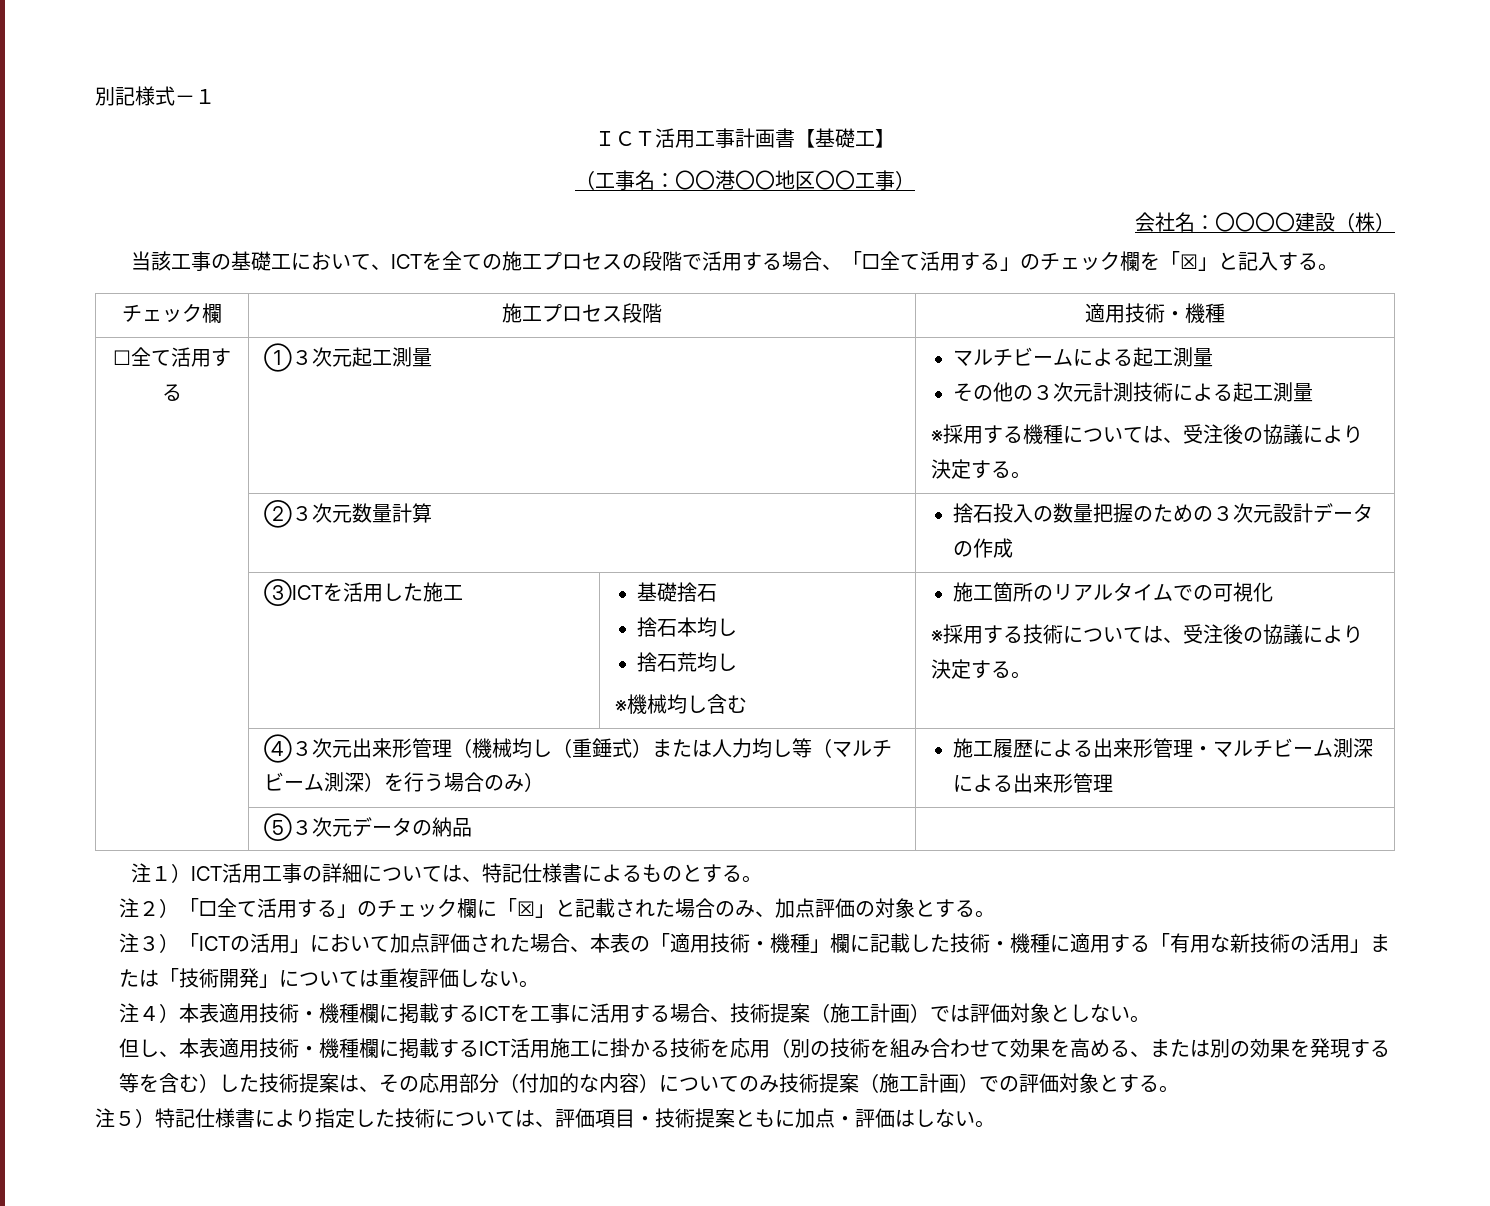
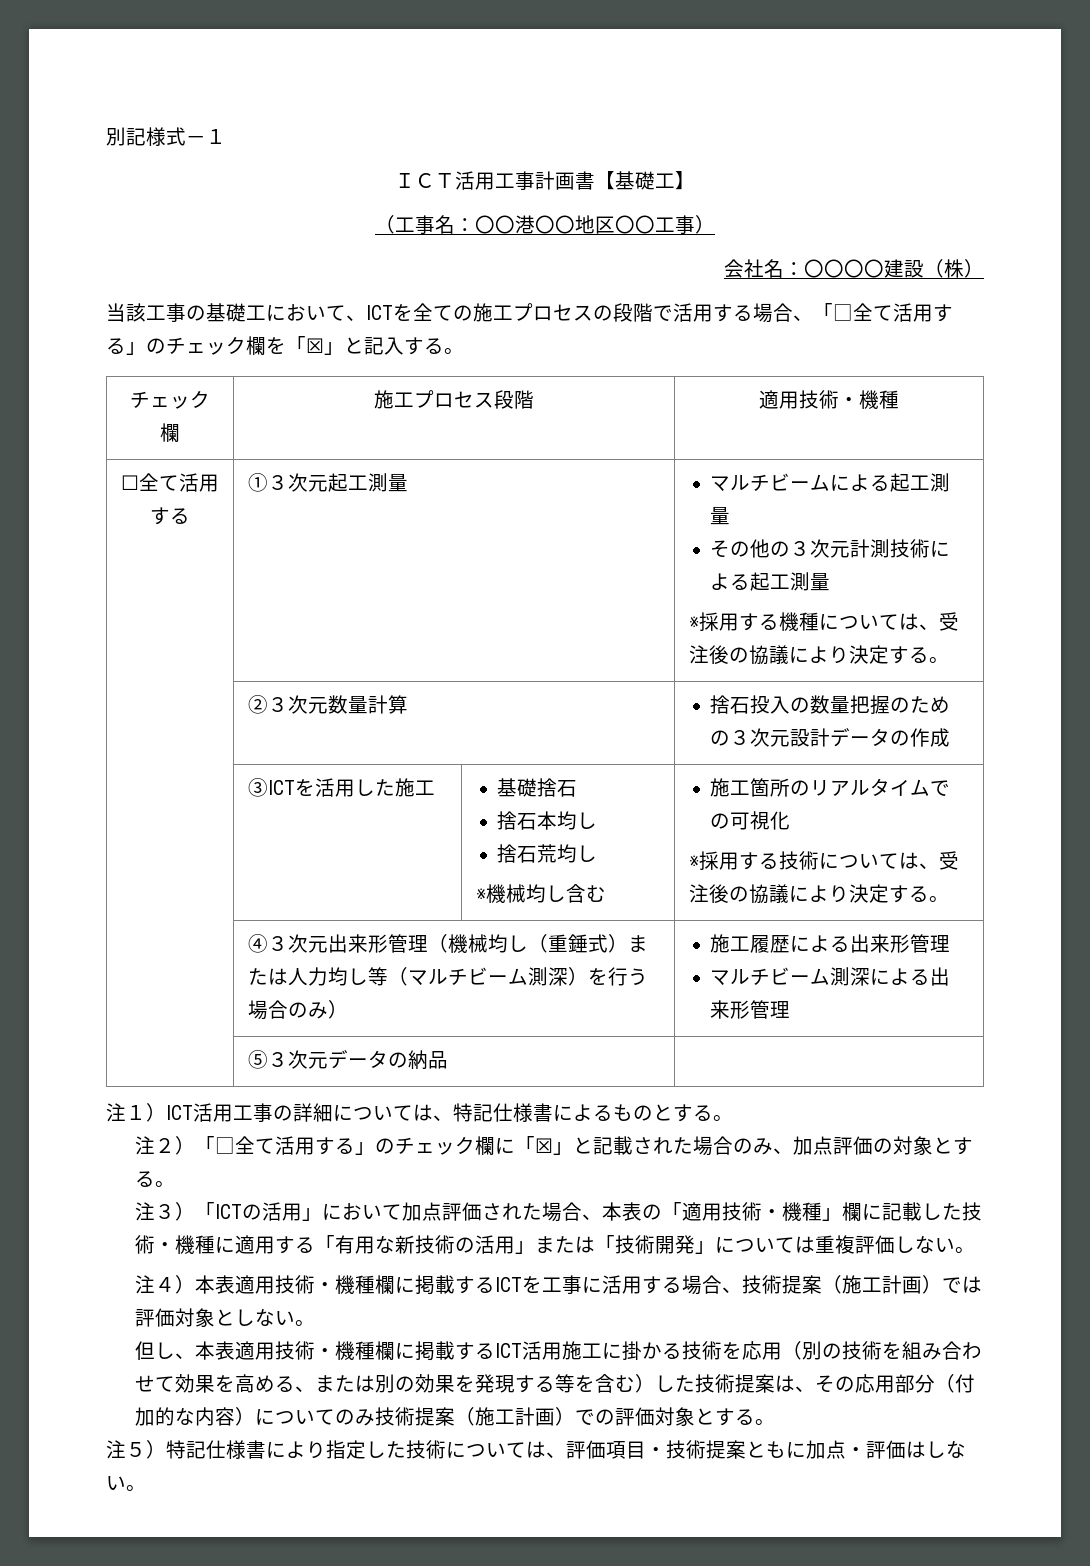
[1192,746,1213,756] ・ -> (951, 943) //

